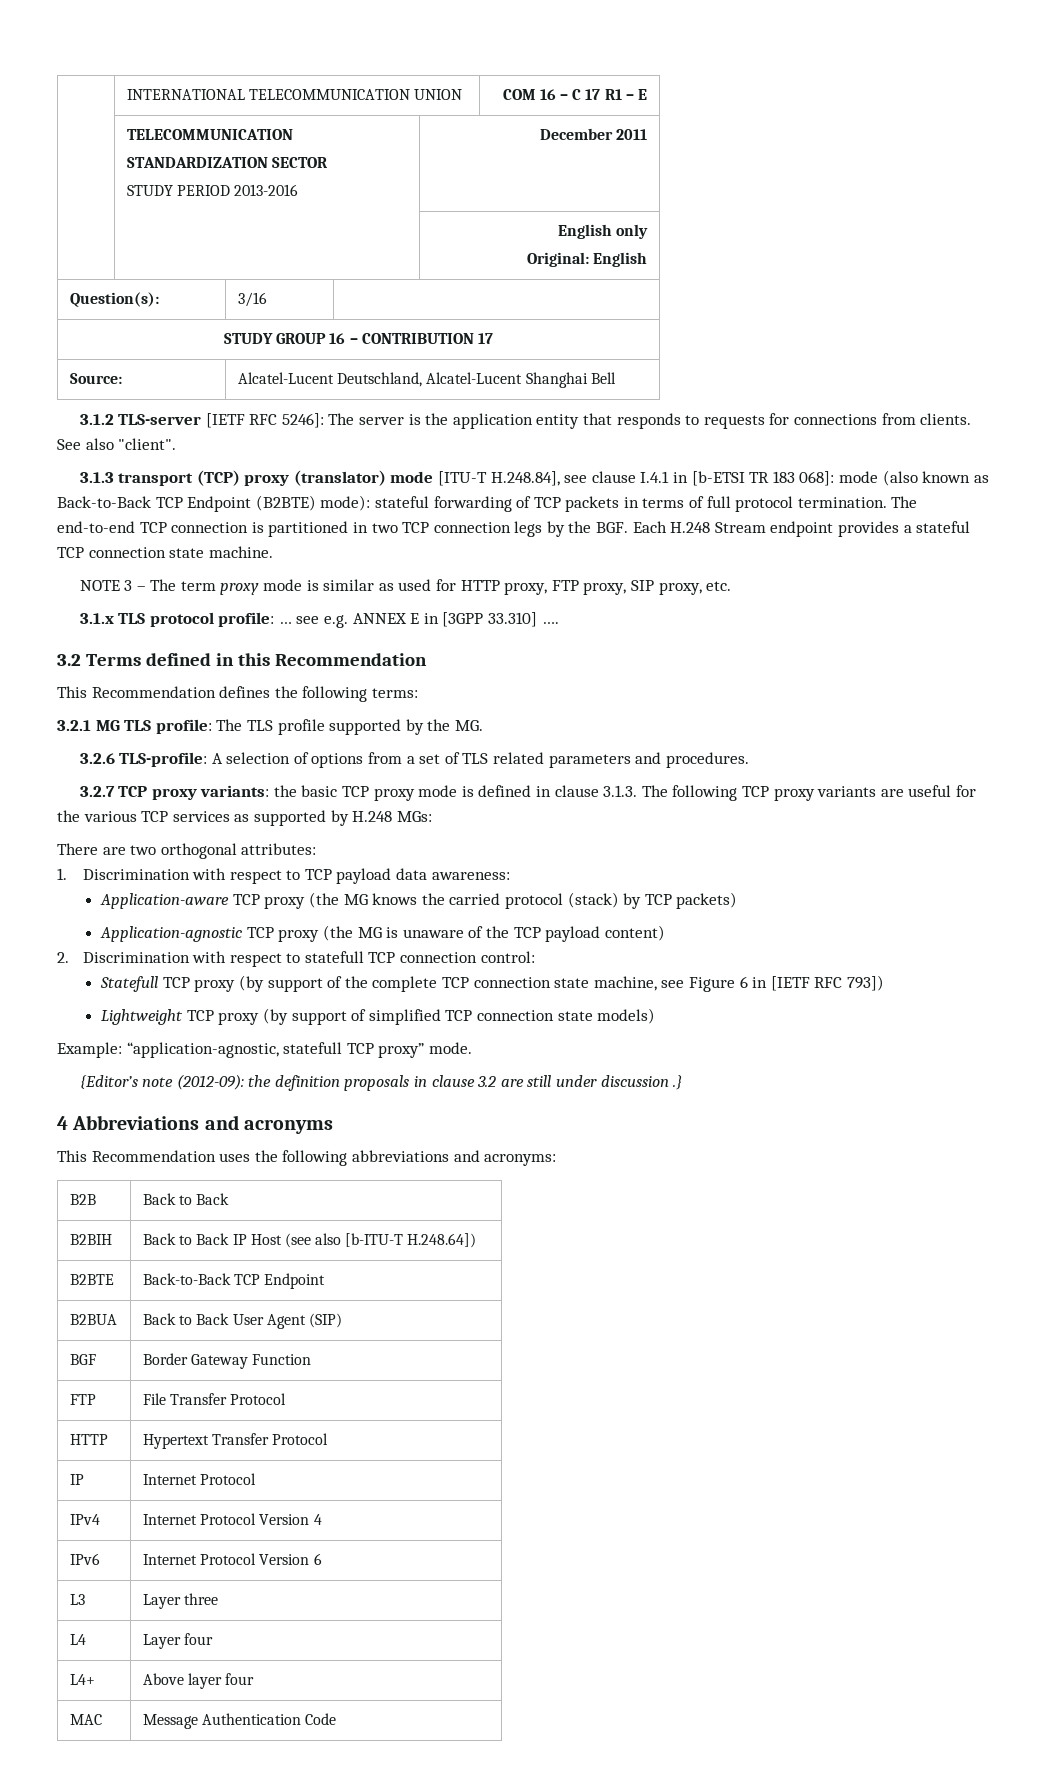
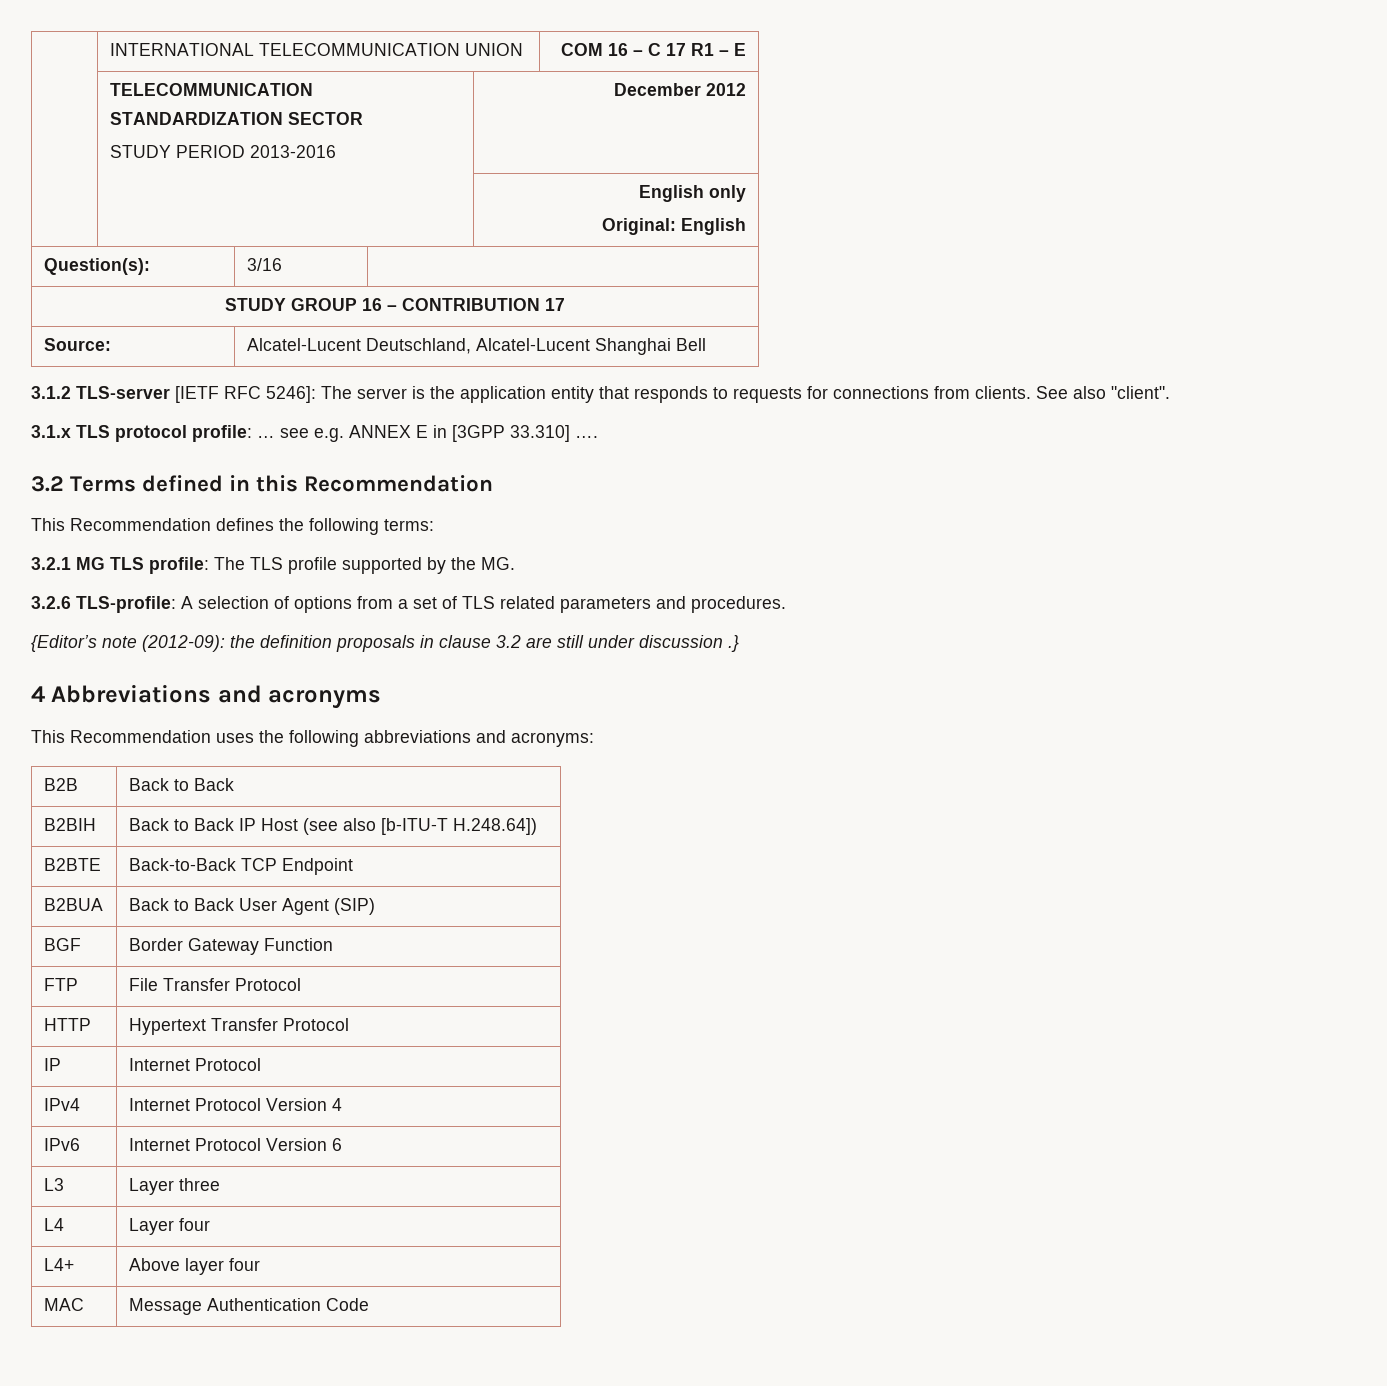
[616,129,648,140] 2011 -> [706,83,747,96] 2012
[79,470,989,486] [57,495,918,512] [57,521,971,537] [57,546,273,558] [79,579,732,595] // 3.1.3 transport (TCP) proxy (translator) mode [ITU-T H.248.84], see clause I.4.1 in [b-ETSI TR 183 068]: mode (also known as Back-to-Back TCP Endpoint (B2BTE) mode): stateful forwarding of TCP packets in terms of full protocol termination. The end-to-end TCP connection is partitioned in two TCP connection legs by the BGF. Each H.248 Stream endpoint provides a stateful TCP connection state machine. // NOTE 3 – The term proxy mode is similar as used for HTTP proxy, FTP proxy, SIP proxy, etc. -> (1170, 392) none
[79,785,976,801] [57,810,432,826] [57,843,317,859] [57,868,510,884] [100,892,738,909] [100,925,665,942] [57,951,535,967] [100,975,884,992] [101,1008,656,1025] [57,1042,472,1058] // 3.2.7 TCP proxy variants: the basic TCP proxy mode is defined in clause 3.1.3. The following TCP proxy variants are useful for the various TCP services as supported by H.248 MGs: // There are two orthogonal attributes: // 1. Discrimination with respect to TCP payload data awareness: // Application-aware TCP proxy (the MG knows the carried protocol (stack) by TCP packets) // Application-agnostic TCP proxy (the MG is unaware of the TCP payload content) // 2. Discrimination with respect to statefull TCP connection control: // Statefull TCP proxy (by support of the complete TCP connection state machine, see Figure 6 in [IETF RFC 793]) // Lightweight TCP proxy (by support of simplified TCP connection state models) // Example: “application-agnostic, statefull TCP proxy” mode. -> (786, 604) none

